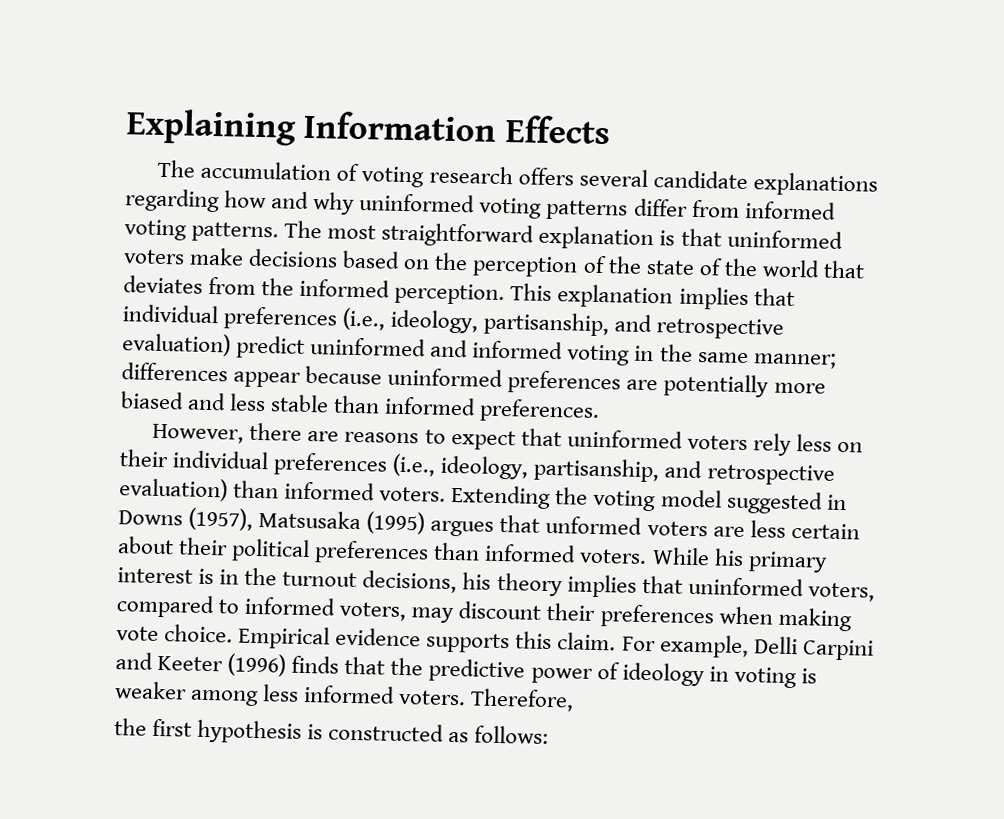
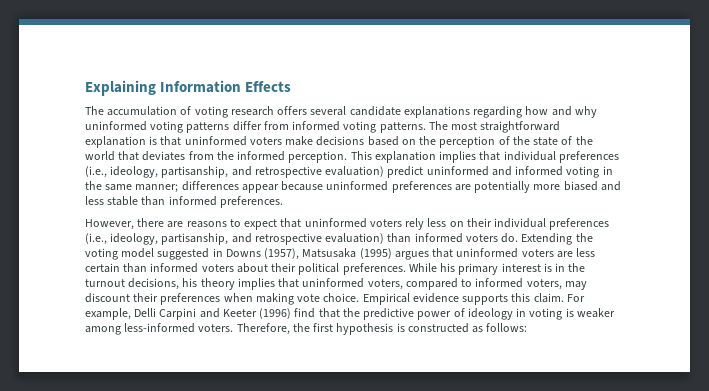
[379,486,447,502] voters. -> [465,233,519,243] voters do.
[545,515,643,535] unformed -> [456,248,519,258] uninformed
[117,536,648,565] about their political preferences than informed voters. -> [123,263,406,275] than informed voters about their political preferences.
[291,655,340,674] finds -> [294,308,316,318] find
[262,684,396,704] less informed -> [124,323,196,333] less-informed
(575, 700) // -> (290, 329) none

